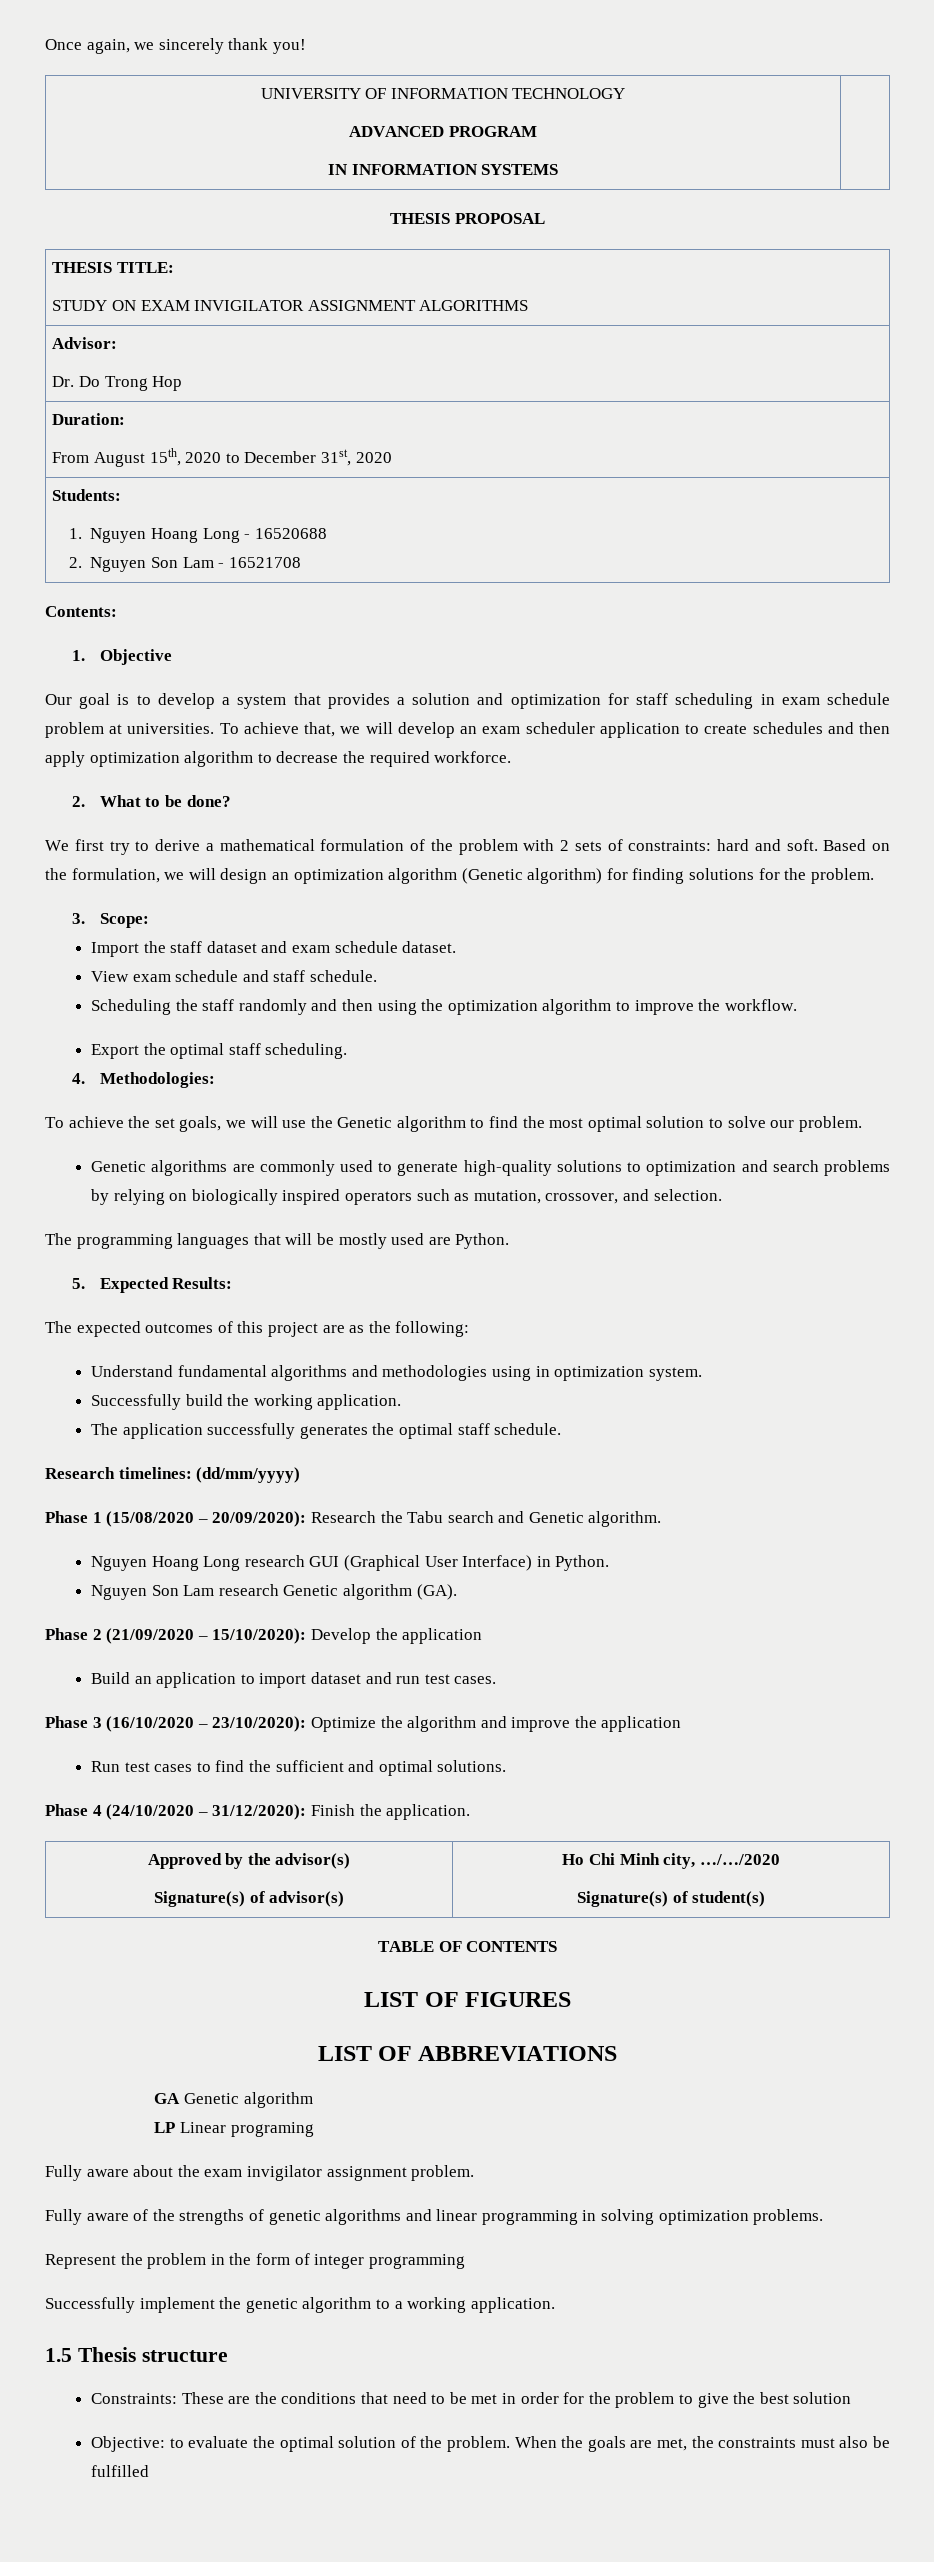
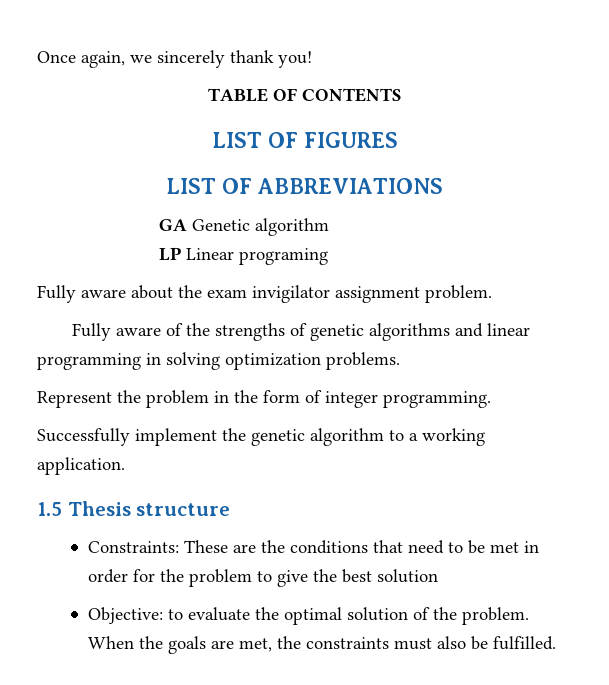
[260,88,626,99] [349,126,537,137] [327,164,559,175] [390,213,545,224] [52,262,175,273] [52,300,529,311] [52,337,118,349] [52,376,183,391] [52,413,126,425] [52,448,392,467] [52,489,122,501] [68,528,327,543] [68,557,301,572] [45,606,117,617] [72,649,172,665] [45,693,890,709] [45,722,891,738] [45,751,512,767] [72,795,231,807] [45,839,890,855] [45,868,874,884] [72,913,149,928] [91,941,457,957] [91,970,378,982] [91,999,797,1015] [91,1043,348,1059] [72,1072,215,1088] [45,1116,862,1132] [91,1160,890,1176] [91,1189,722,1205] [45,1233,510,1249] [72,1277,233,1293] [45,1321,470,1337] [91,1365,702,1381] [91,1394,402,1410] [91,1423,562,1439] [45,1467,301,1483] [45,1511,662,1527] [91,1555,610,1571] [91,1584,457,1600] [45,1628,483,1644] [91,1672,497,1688] [45,1716,682,1732] [91,1760,507,1776] [45,1804,471,1820] [147,1853,351,1869] [153,1891,345,1907] [562,1853,780,1869] [576,1891,766,1907] // UNIVERSITY OF INFORMATION TECHNOLOGY // ADVANCED PROGRAM // IN INFORMATION SYSTEMS | // THESIS PROPOSAL // THESIS TITLE: // STUDY ON EXAM INVIGILATOR ASSIGNMENT ALGORITHMS // Advisor: // Dr. Do Trong Hop // Duration: // From August 15th, 2020 to December 31st, 2020 // Students: // 1. Nguyen Hoang Long - 16520688 // 2. Nguyen Son Lam - 16521708 // Contents: // 1. Objective // Our goal is to develop a system that provides a solution and optimization for staff scheduling in exam schedule problem at universities. To achieve that, we will develop an exam scheduler application to create schedules and then apply optimization algorithm to decrease the required workforce. // 2. What to be done? // We first try to derive a mathematical formulation of the problem with 2 sets of constraints: hard and soft. Based on the formulation, we will design an optimization algorithm (Genetic algorithm) for finding solutions for the problem. // 3. Scope: // Import the staff dataset and exam schedule dataset. // View exam schedule and staff schedule. // Scheduling the staff randomly and then using the optimization algorithm to improve the workflow. // Export the optimal staff scheduling. // 4. Methodologies: // To achieve the set goals, we will use the Genetic algorithm to find the most optimal solution to solve our problem. // Genetic algorithms are commonly used to generate high-quality solutions to optimization and search problems by relying on biologically inspired operators such as mutation, crossover, and selection. // The programming languages that will be mostly used are Python. // 5. Expected Results: // The expected outcomes of this project are as the following: // Understand fundamental algorithms and methodologies using in optimization system. // Successfully build the working application. // The application successfully generates the optimal staff schedule. // Research timelines: (dd/mm/yyyy) // Phase 1 (15/08/2020 – 20/09/2020): Research the Tabu search and Genetic algorithm. // Nguyen Hoang Long research GUI (Graphical User Interface) in Python. // Nguyen Son Lam research Genetic algorithm (GA). // Phase 2 (21/09/2020 – 15/10/2020): Develop the application // Build an application to import dataset and run test cases. // Phase 3 (16/10/2020 – 23/10/2020): Optimize the algorithm and improve the application // Run test cases to find the sufficient and optimal solutions. // Phase 4 (24/10/2020 – 31/12/2020): Finish the application. // Approved by the advisor(s) // Signature(s) of advisor(s) | Ho Chi Minh city, …/…/2020 // Signature(s) of student(s) -> (312, 59) none
[368,2254,465,2269] programming -> [383,391,491,408] programming.
[91,2465,150,2477] fulfilled -> [492,636,556,650] fulfilled.

